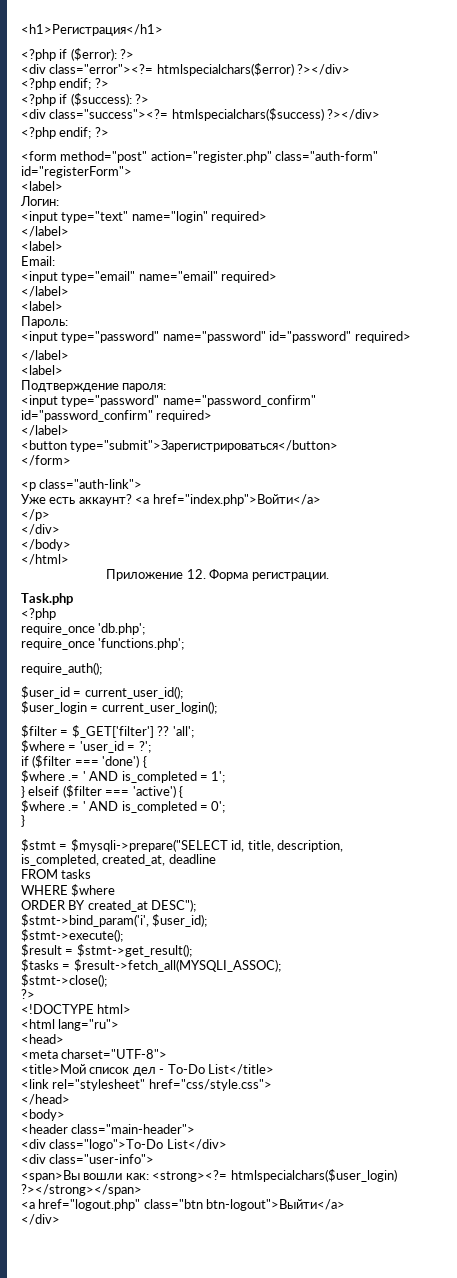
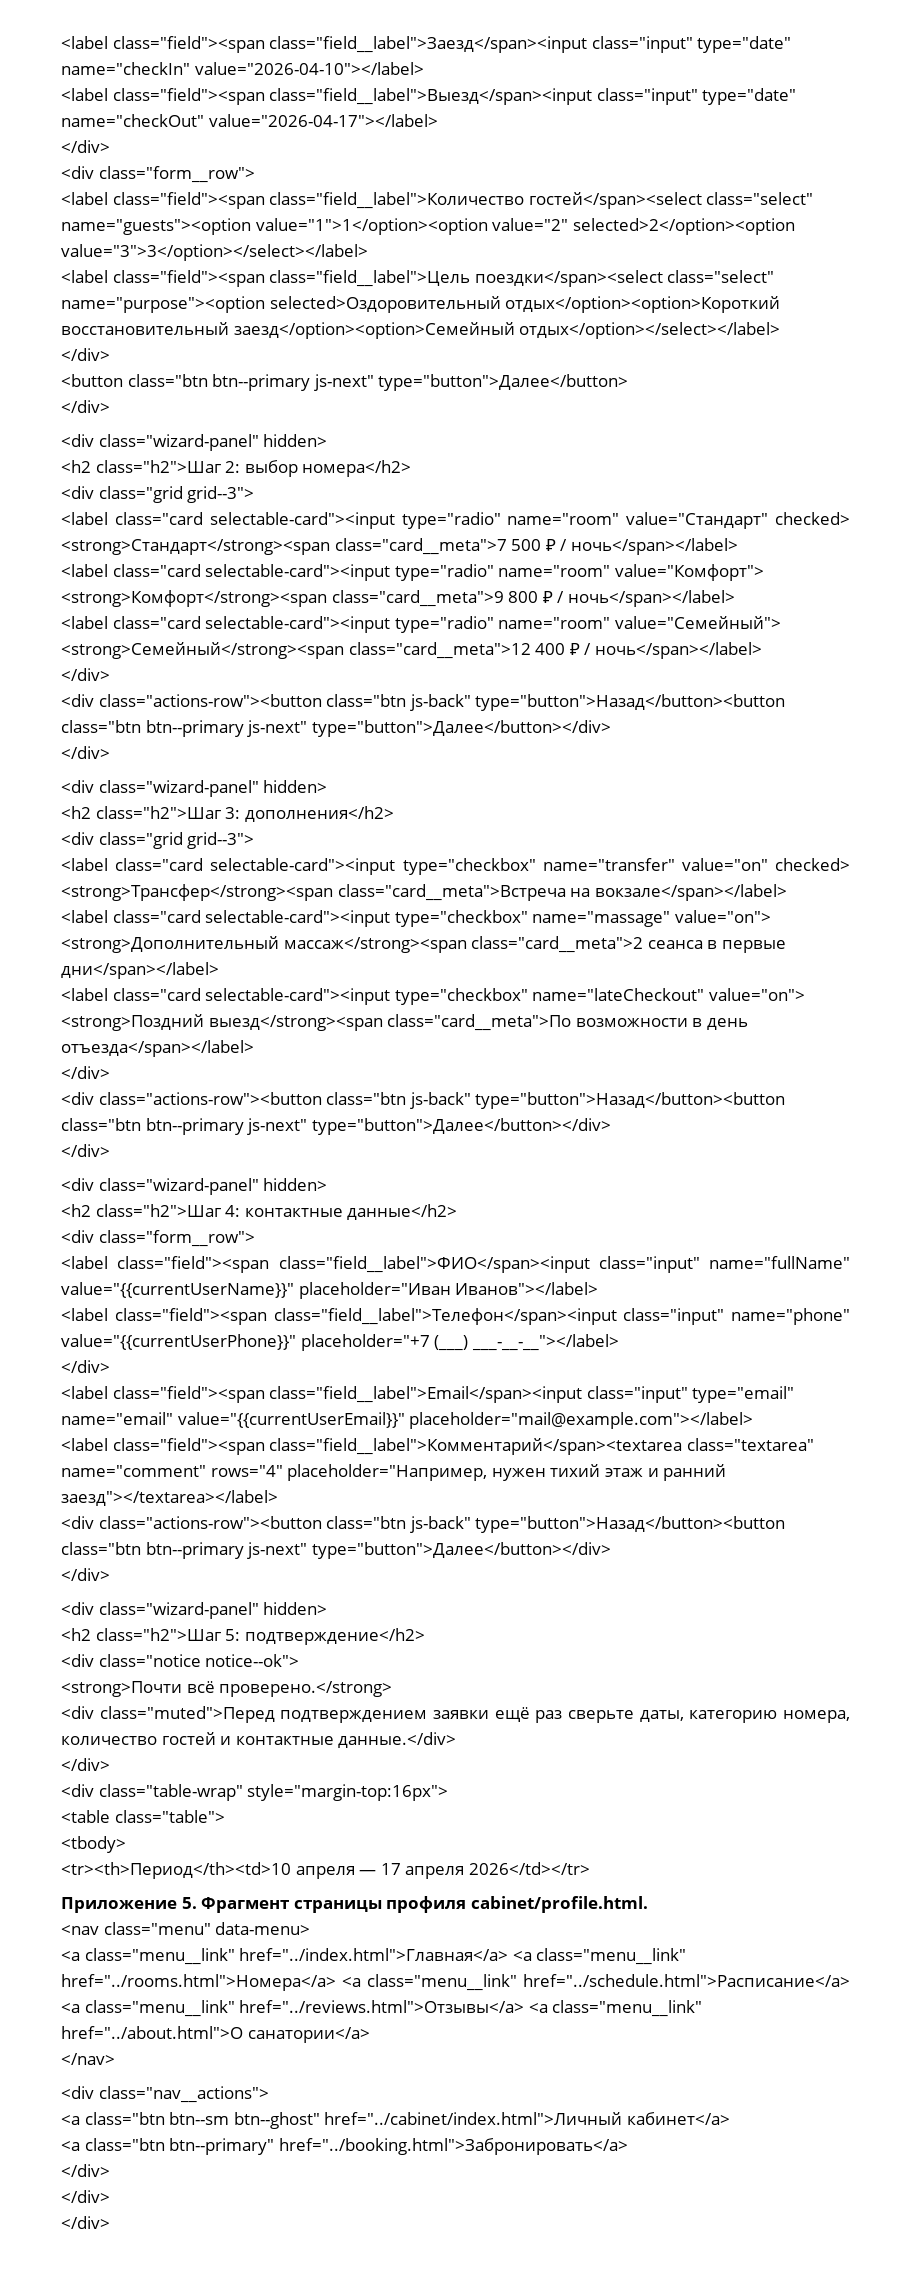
[21,24,163,36] [21,48,135,61] [21,63,351,76] [21,78,109,90] [21,93,150,106] [21,108,381,121] [21,127,109,139] [21,151,379,163] [21,166,132,178] [21,181,63,191] [20,196,59,206] [21,211,268,223] [21,226,69,237] [21,241,63,251] [21,256,55,266] [21,271,278,283] [21,286,69,297] [21,301,63,311] [21,316,68,328] [21,331,411,343] [21,350,69,361] [21,365,63,375] [21,380,167,392] [21,395,316,407] [21,410,213,422] [21,425,69,436] [21,440,339,452] [21,455,71,466] [21,479,143,491] [21,494,321,506] [21,509,50,521] [21,524,60,535] [21,539,71,551] [21,554,69,565] [106,569,329,581] [21,593,73,605] [21,608,56,620] [21,623,146,635] [21,638,185,650] [21,662,102,675] [21,686,183,699] [21,701,217,714] [21,725,194,738] [21,740,151,753] [21,755,147,768] [21,770,226,783] [21,785,183,798] [21,800,226,813] [21,815,25,827] [21,839,343,852] [21,854,216,866] [21,869,92,879] [21,884,116,897] [21,899,197,912] [21,914,208,927] [21,929,123,942] [21,944,192,957] [21,959,281,972] [21,974,107,987] [21,989,35,999] [21,1004,132,1014] [21,1019,120,1031] [21,1034,64,1044] [21,1049,168,1059] [21,1064,274,1076] [21,1079,272,1091] [21,1094,70,1105] [21,1109,65,1121] [21,1124,196,1134] [21,1139,227,1151] [21,1154,155,1164] [21,1169,397,1182] [21,1184,142,1196] [21,1199,346,1211] [21,1214,60,1225] <h1>Регистрация</h1> // <?php if ($error): ?> // <div class="error"><?= htmlspecialchars($error) ?></div> // <?php endif; ?> // <?php if ($success): ?> // <div class="success"><?= htmlspecialchars($success) ?></div> // <?php endif; ?> // <form method="post" action="register.php" class="auth-form" id="registerForm"> // <label> // Логин: // <input type="text" name="login" required> // </label> // <label> // Email: // <input type="email" name="email" required> // </label> // <label> // Пароль: // <input type="password" name="password" id="password" required> // </label> // <label> // Подтверждение пароля: // <input type="password" name="password_confirm" id="password_confirm" required> // </label> // <button type="submit">Зарегистрироваться</button> // </form> // <p class="auth-link"> // Уже есть аккаунт? <a href="index.php">Войти</a> // </p> // </div> // </body> // </html> // Приложение 12. Форма регистрации. // Task.php // <?php // require_once 'db.php'; // require_once 'functions.php'; // require_auth(); // $user_id = current_user_id(); // $user_login = current_user_login(); // $filter = $_GET['filter'] ?? 'all'; // $where = 'user_id = ?'; // if ($filter === 'done') { // $where .= ' AND is_completed = 1'; // } elseif ($filter === 'active') { // $where .= ' AND is_completed = 0'; // } // $stmt = $mysqli->prepare("SELECT id, title, description, is_completed, created_at, deadline // FROM tasks // WHERE $where // ORDER BY created_at DESC"); // $stmt->bind_param('i', $user_id); // $stmt->execute(); // $result = $stmt->get_result(); // $tasks = $result->fetch_all(MYSQLI_ASSOC); // $stmt->close(); // ?> // <!DOCTYPE html> // <html lang="ru"> // <head> // <meta charset="UTF-8"> // <title>Мой список дел - To-Do List</title> // <link rel="stylesheet" href="css/style.css"> // </head> // <body> // <header class="main-header"> // <div class="logo">To-Do List</div> // <div class="user-info"> // <span>Вы вошли как: <strong><?= htmlspecialchars($user_login) ?></strong></span> // <a href="logout.php" class="btn btn-logout">Выйти</a> // </div> -> [61,36,792,53] [61,62,424,75] [61,88,797,105] [61,114,438,127] [61,140,110,153] [61,166,255,183] [61,192,814,209] [61,218,795,235] [61,244,368,261] [61,270,775,287] [61,296,781,313] [61,322,781,339] [61,348,110,361] [61,374,629,391] [61,400,110,413] [61,434,328,451] [61,460,412,477] [61,486,255,503] [61,512,850,529] [61,538,738,555] [61,564,764,581] [61,590,735,607] [61,616,781,633] [61,642,762,659] [61,668,110,681] [61,694,786,711] [61,720,611,737] [61,746,110,759] [61,780,328,797] [61,806,394,822] [61,832,255,849] [61,858,850,875] [61,884,787,901] [61,910,771,927] [61,936,786,953] [61,962,219,979] [61,988,805,1005] [61,1014,748,1031] [61,1040,254,1057] [61,1066,110,1079] [61,1092,786,1109] [61,1118,611,1135] [61,1144,110,1157] [61,1178,328,1195] [61,1204,458,1220] [61,1230,255,1247] [61,1256,850,1273] [61,1282,599,1299] [61,1308,850,1325] [61,1334,619,1351] [61,1360,110,1373] [61,1386,795,1403] [61,1412,754,1429] [61,1438,814,1455] [61,1464,727,1481] [61,1490,278,1506] [61,1516,786,1533] [61,1542,611,1559] [61,1568,110,1581] [61,1602,328,1619] [61,1628,425,1645] [61,1654,300,1667] [61,1681,393,1697] [61,1706,850,1723] [61,1732,457,1748] [61,1758,110,1771] [61,1784,449,1801] [61,1810,225,1823] [61,1836,126,1853] [61,1862,590,1879] [61,1896,648,1913] [61,1922,311,1935] [61,1948,687,1965] [61,1974,850,1991] [61,2000,703,2017] [61,2026,370,2043] [61,2053,115,2065] [61,2086,269,2103] [61,2112,730,2129] [61,2138,628,2155] [61,2164,110,2177] [61,2190,110,2203] [61,2216,110,2229] <label class="field"><span class="field__label">Заезд</span><input class="input" type="date" name="checkIn" value="2026-04-10"></label> // <label class="field"><span class="field__label">Выезд</span><input class="input" type="date" name="checkOut" value="2026-04-17"></label> // </div> // <div class="form__row"> // <label class="field"><span class="field__label">Количество гостей</span><select class="select" name="guests"><option value="1">1</option><option value="2" selected>2</option><option value="3">3</option></select></label> // <label class="field"><span class="field__label">Цель поездки</span><select class="select" name="purpose"><option selected>Оздоровительный отдых</option><option>Короткий восстановительный заезд</option><option>Семейный отдых</option></select></label> // </div> // <button class="btn btn--primary js-next" type="button">Далее</button> // </div> // <div class="wizard-panel" hidden> // <h2 class="h2">Шаг 2: выбор номера</h2> // <div class="grid grid--3"> // <label class="card selectable-card"><input type="radio" name="room" value="Стандарт" checked> <strong>Стандарт</strong><span class="card__meta">7 500 ₽ / ночь</span></label> // <label class="card selectable-card"><input type="radio" name="room" value="Комфорт"> <strong>Комфорт</strong><span class="card__meta">9 800 ₽ / ночь</span></label> // <label class="card selectable-card"><input type="radio" name="room" value="Семейный"> <strong>Семейный</strong><span class="card__meta">12 400 ₽ / ночь</span></label> // </div> // <div class="actions-row"><button class="btn js-back" type="button">Назад</button><button class="btn btn--primary js-next" type="button">Далее</button></div> // </div> // <div class="wizard-panel" hidden> // <h2 class="h2">Шаг 3: дополнения</h2> // <div class="grid grid--3"> // <label class="card selectable-card"><input type="checkbox" name="transfer" value="on" checked> <strong>Трансфер</strong><span class="card__meta">Встреча на вокзале</span></label> // <label class="card selectable-card"><input type="checkbox" name="massage" value="on"> <strong>Дополнительный массаж</strong><span class="card__meta">2 сеанса в первые дни</span></label> // <label class="card selectable-card"><input type="checkbox" name="lateCheckout" value="on"> <strong>Поздний выезд</strong><span class="card__meta">По возможности в день отъезда</span></label> // </div> // <div class="actions-row"><button class="btn js-back" type="button">Назад</button><button class="btn btn--primary js-next" type="button">Далее</button></div> // </div> // <div class="wizard-panel" hidden> // <h2 class="h2">Шаг 4: контактные данные</h2> // <div class="form__row"> // <label class="field"><span class="field__label">ФИО</span><input class="input" name="fullName" value="{{currentUserName}}" placeholder="Иван Иванов"></label> // <label class="field"><span class="field__label">Телефон</span><input class="input" name="phone" value="{{currentUserPhone}}" placeholder="+7 (___) ___-__-__"></label> // </div> // <label class="field"><span class="field__label">Email</span><input class="input" type="email" name="email" value="{{currentUserEmail}}" placeholder="mail@example.com"></label> // <label class="field"><span class="field__label">Комментарий</span><textarea class="textarea" name="comment" rows="4" placeholder="Например, нужен тихий этаж и ранний заезд"></textarea></label> // <div class="actions-row"><button class="btn js-back" type="button">Назад</button><button class="btn btn--primary js-next" type="button">Далее</button></div> // </div> // <div class="wizard-panel" hidden> // <h2 class="h2">Шаг 5: подтверждение</h2> // <div class="notice notice--ok"> // <strong>Почти всё проверено.</strong> // <div class="muted">Перед подтверждением заявки ещё раз сверьте даты, категорию номера, количество гостей и контактные данные.</div> // </div> // <div class="table-wrap" style="margin-top:16px"> // <table class="table"> // <tbody> // <tr><th>Период</th><td>10 апреля — 17 апреля 2026</td></tr> // Приложение 5. Фрагмент страницы профиля cabinet/profile.html. // <nav class="menu" data-menu> // <a class="menu__link" href="../index.html">Главная</a> <a class="menu__link" href="../rooms.html">Номера</a> <a class="menu__link" href="../schedule.html">Расписание</a> <a class="menu__link" href="../reviews.html">Отзывы</a> <a class="menu__link" href="../about.html">О санатории</a> // </nav> // <div class="nav__actions"> // <a class="btn btn--sm btn--ghost" href="../cabinet/index.html">Личный кабинет</a> // <a class="btn btn--primary" href="../booking.html">Забронировать</a> // </div> // </div> // </div>

